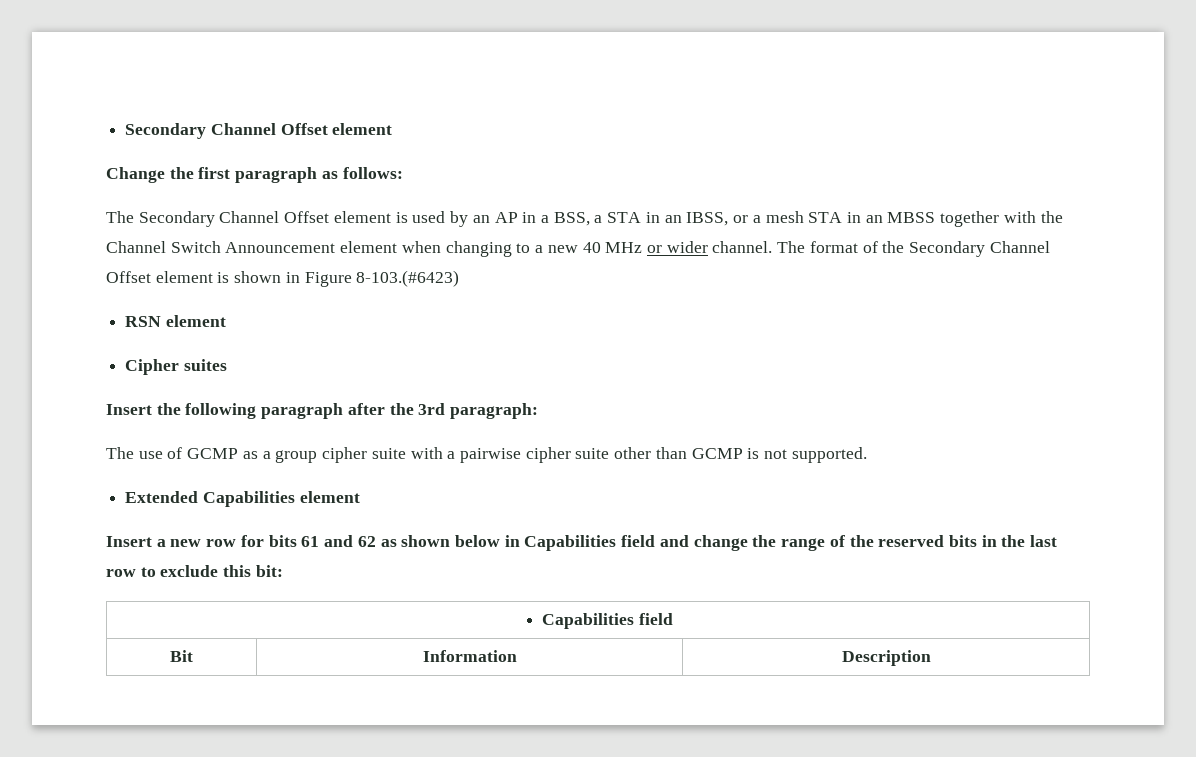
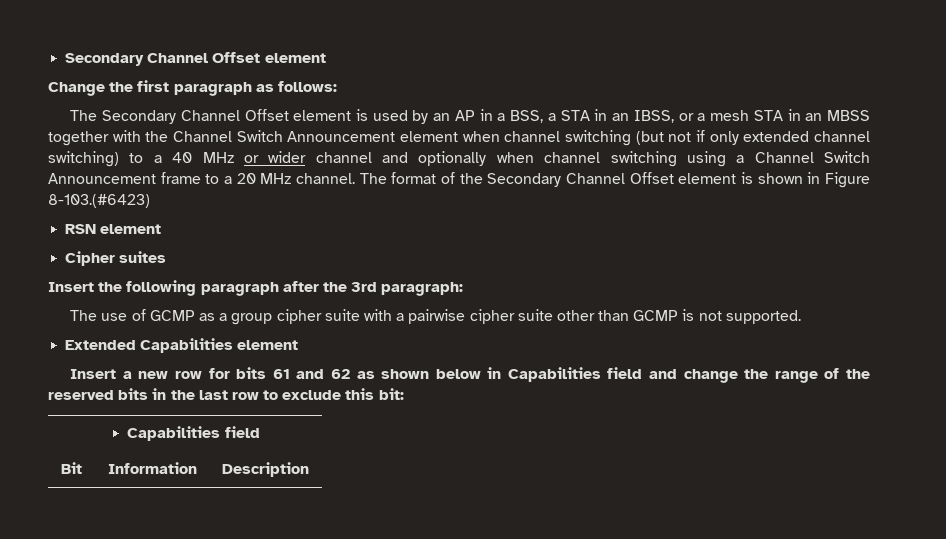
[445,241,578,257] changing to a new -> [504,130,870,146] [48,151,162,167] channel switching (but not if only extended channel switching) to a
(708, 247) none -> [315,151,870,167] [48,172,292,184] channel and optionally when channel switching using a Channel Switch Announcement frame to a 20 MHz

